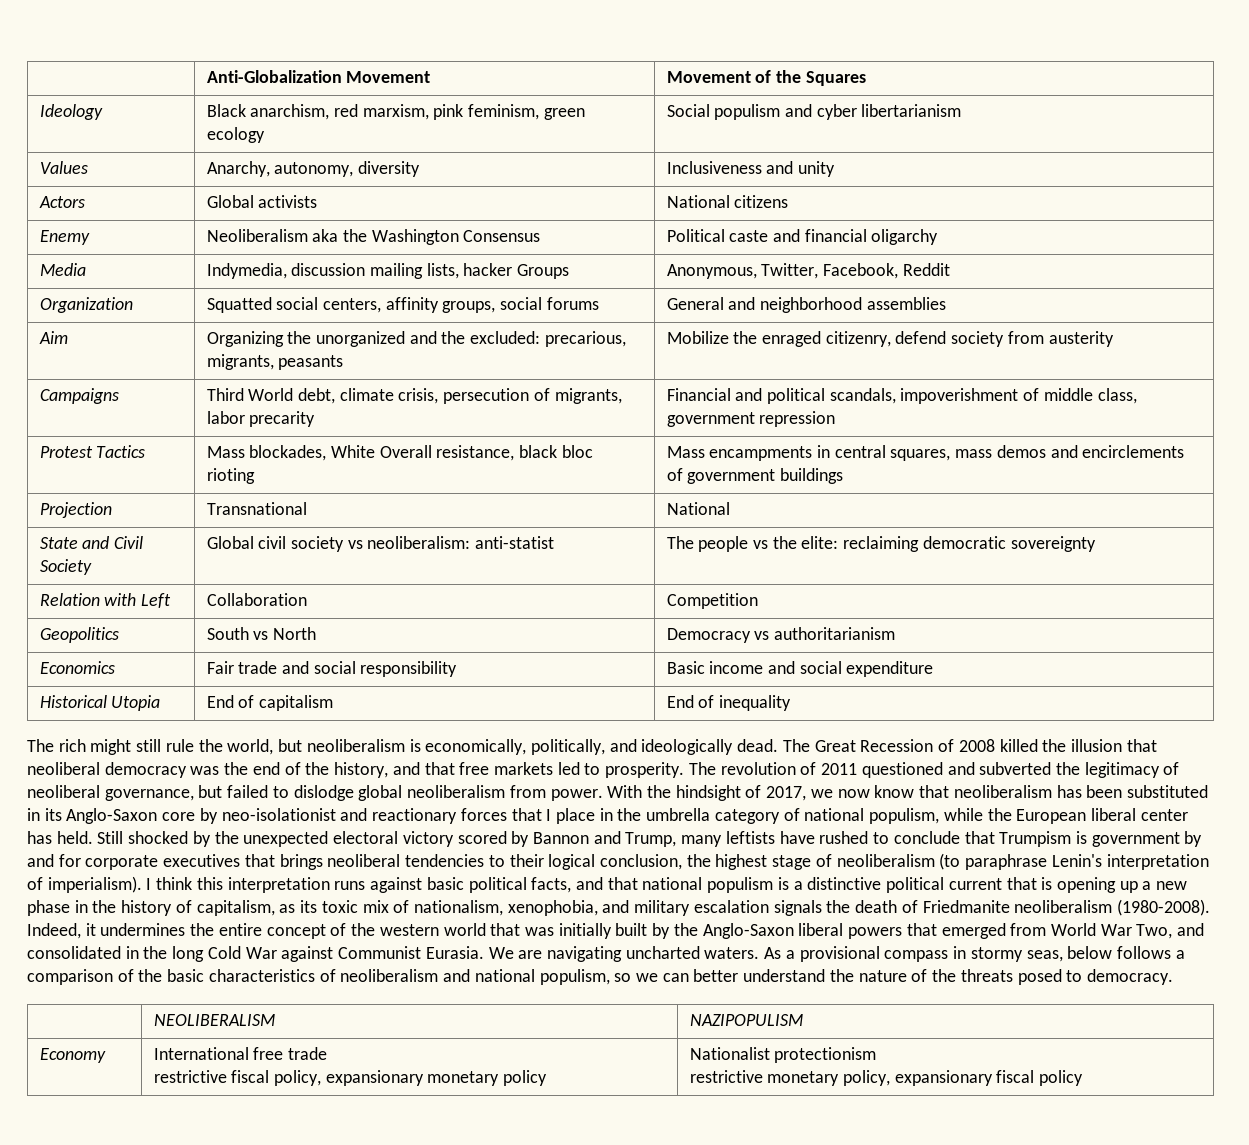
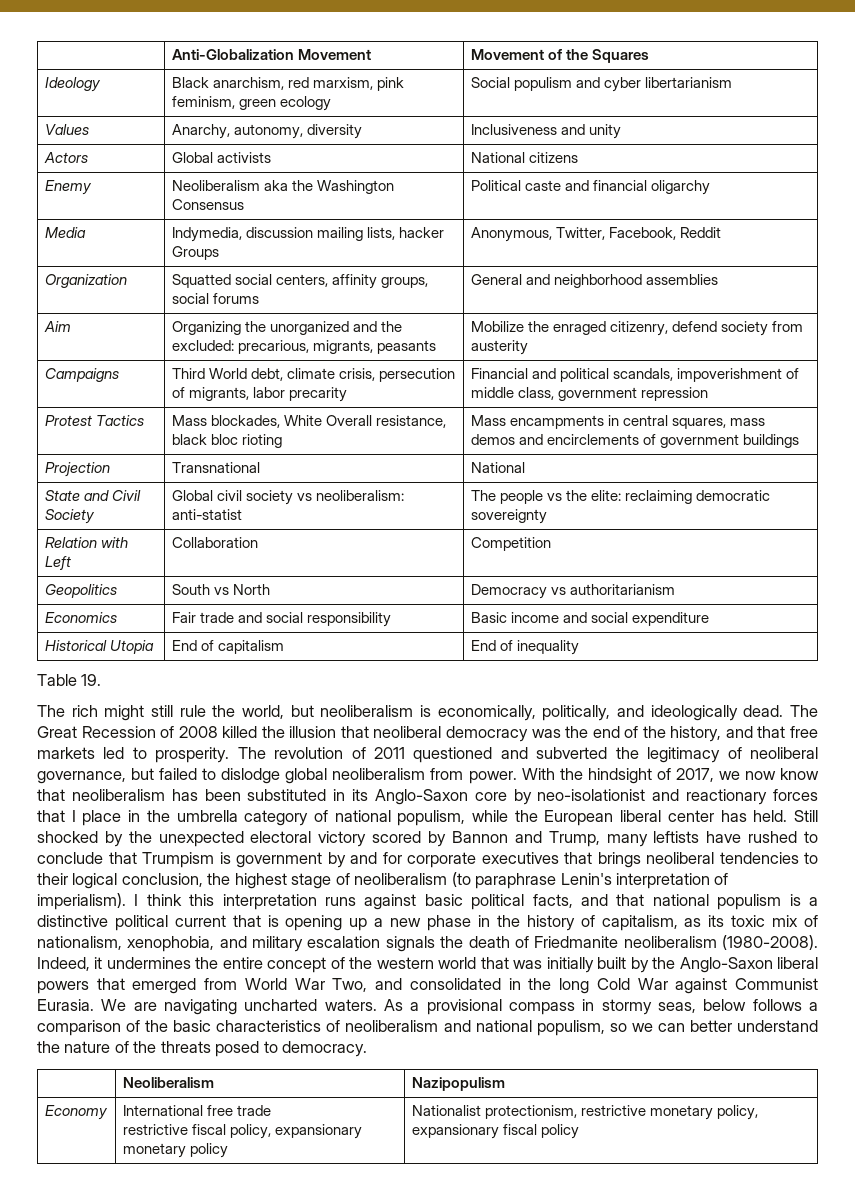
(792, 703) none -> [37,674,102,686] // Table 19.
[153,1014,275,1026] [689,1014,803,1026] NEOLIBERALISM | NAZIPOPULISM -> [122,1077,214,1088] [411,1077,505,1091] Neoliberalism | Nazipopulism
[774,1047,877,1063] protectionism // -> [484,1105,577,1119] protectionism,

